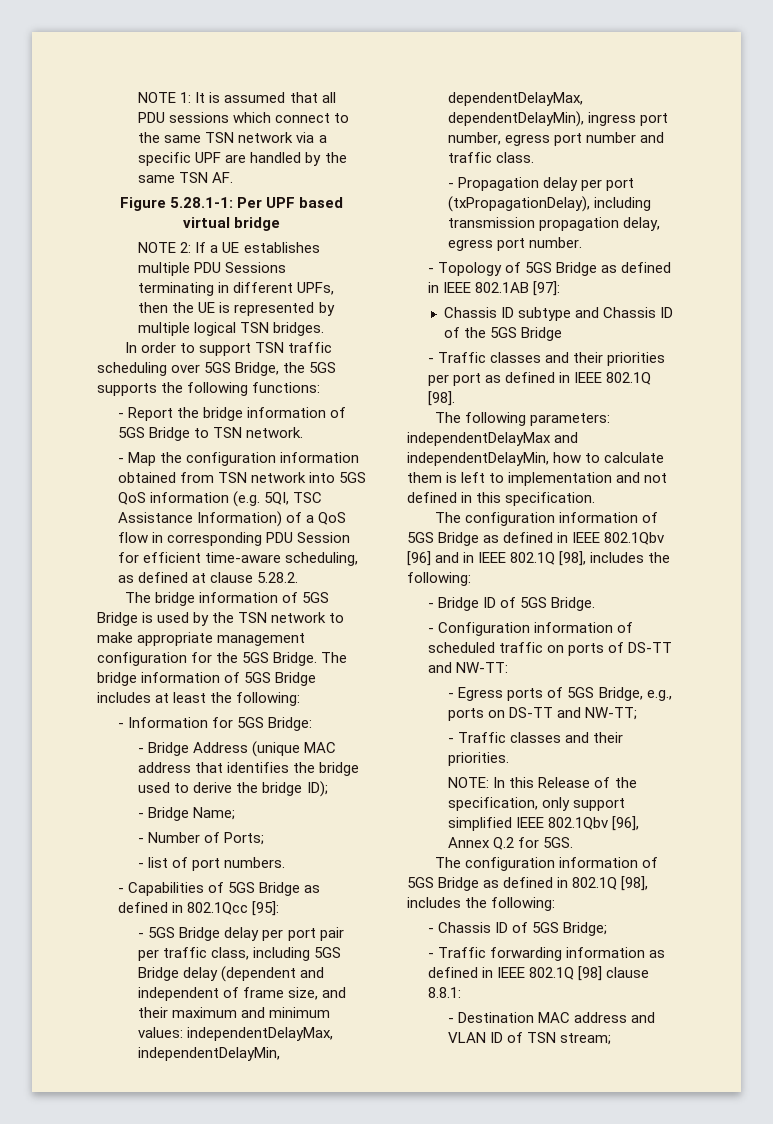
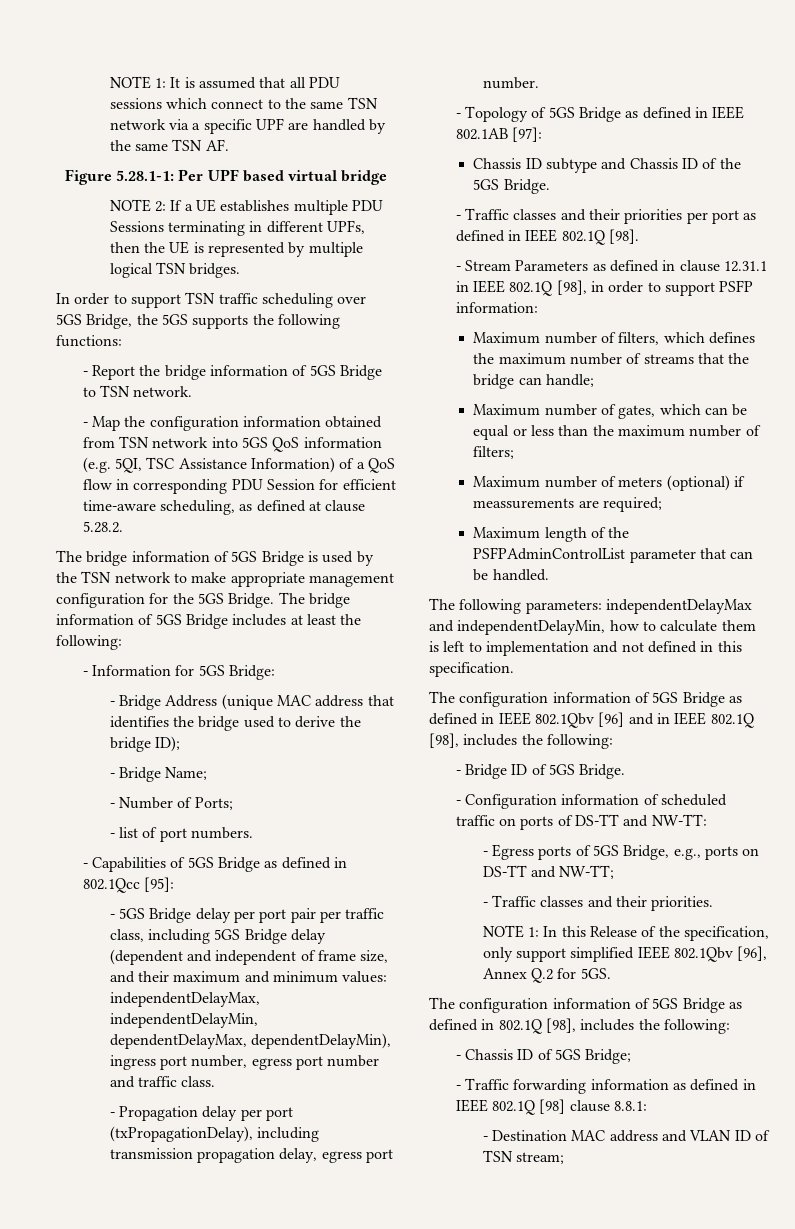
[521,327,563,341] Bridge -> [503,179,550,194] Bridge.
(455, 398) none -> [455,260,768,272] [455,280,754,296] [455,302,538,313] [473,332,756,345] [473,353,750,365] [473,374,595,389] [473,404,748,419] [473,425,761,440] [473,446,515,459] [473,475,746,491] [473,497,663,512] [473,527,630,542] [473,547,754,563] [473,569,549,581] // - Stream Parameters as defined in clause 12.31.1 in IEEE 802.1Q [98], in order to support PSFP information: // Maximum number of filters, which defines the maximum number of streams that the bridge can handle; // Maximum number of gates, which can be equal or less than the maximum number of filters; // Maximum number of meters (optional) if meassurements are required; // Maximum length of the PSFPAdminControlList parameter that can be handled.
[448,777,490,788] NOTE: -> [482,925,540,938] NOTE 1:

